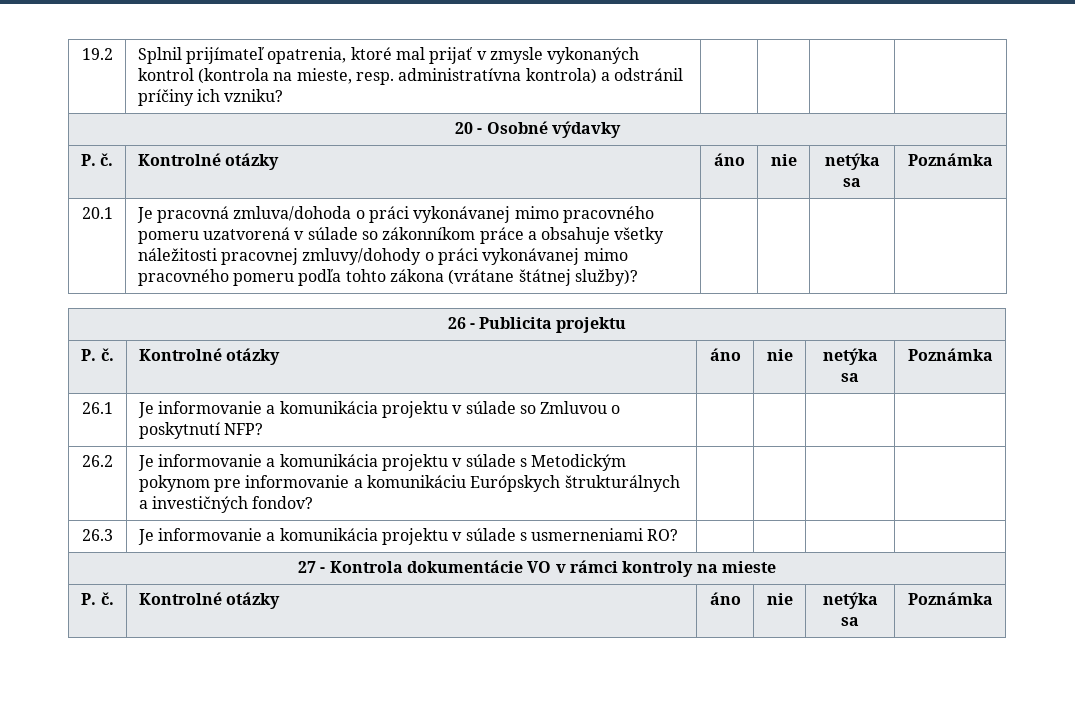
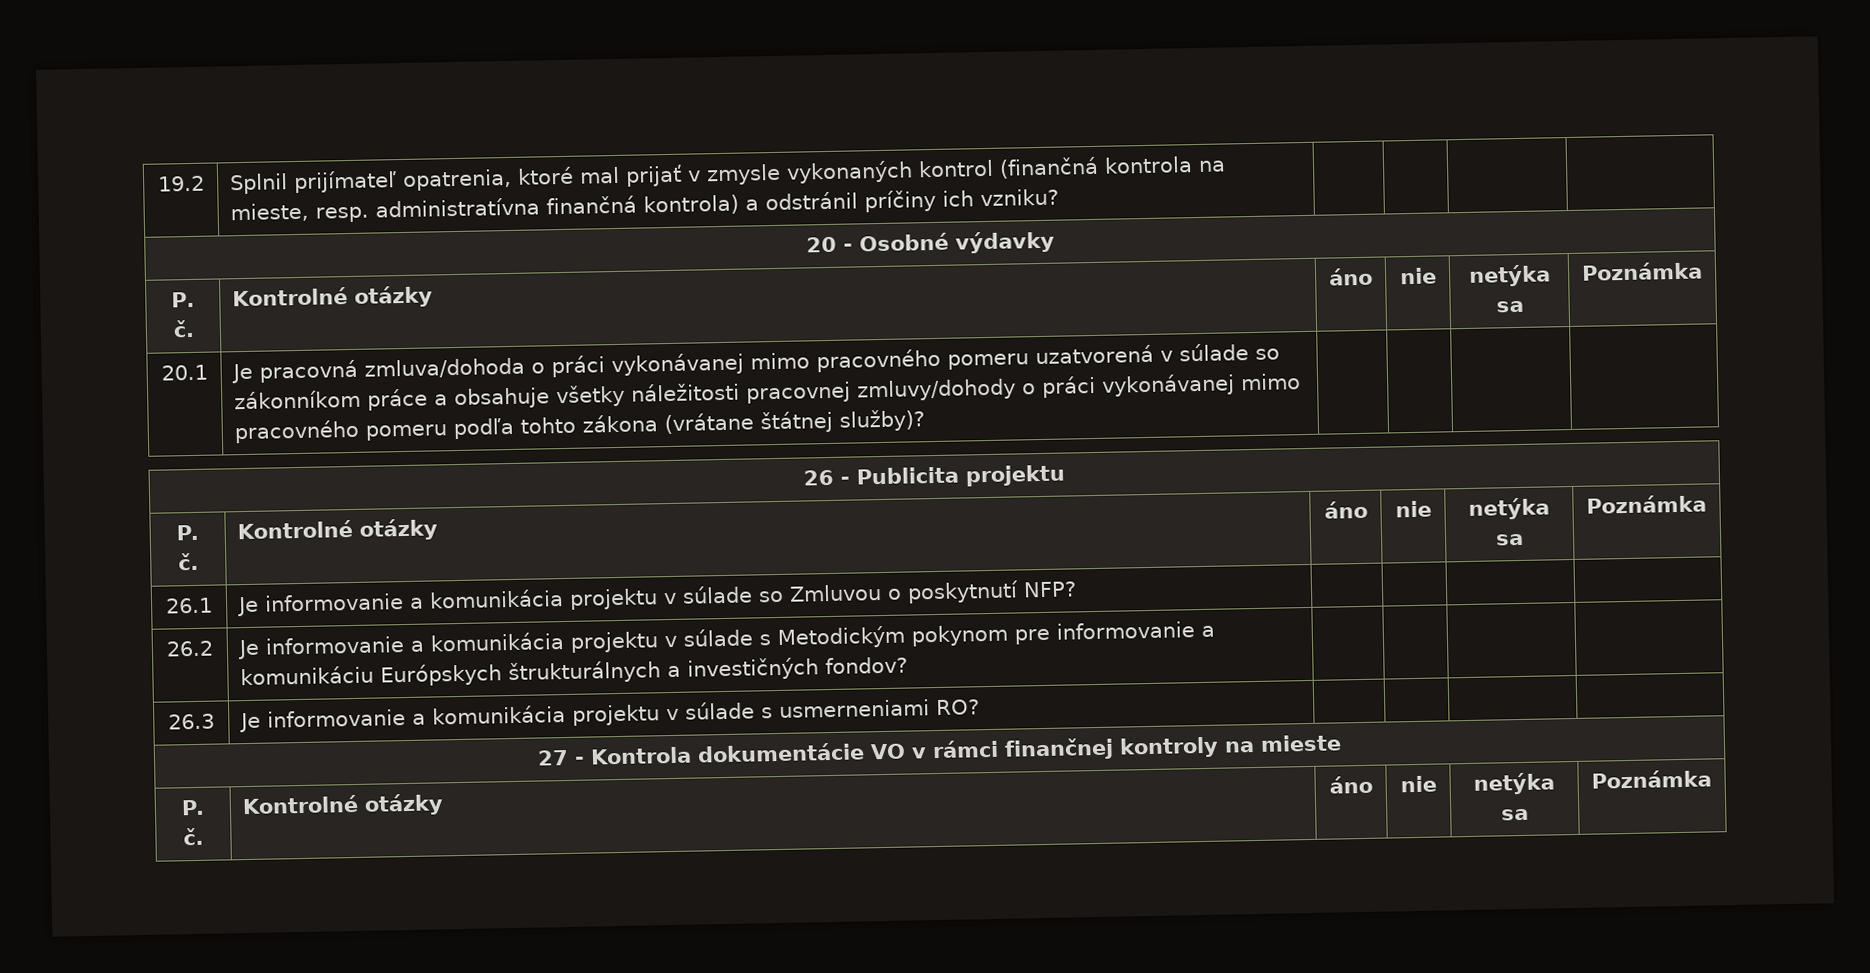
[197,68,269,84] (kontrola -> [999,156,1194,179] (finančná kontrola
(522, 74) none -> [546,195,638,215] finančná
(618, 566) none -> [1004,737,1114,761] finančnej

